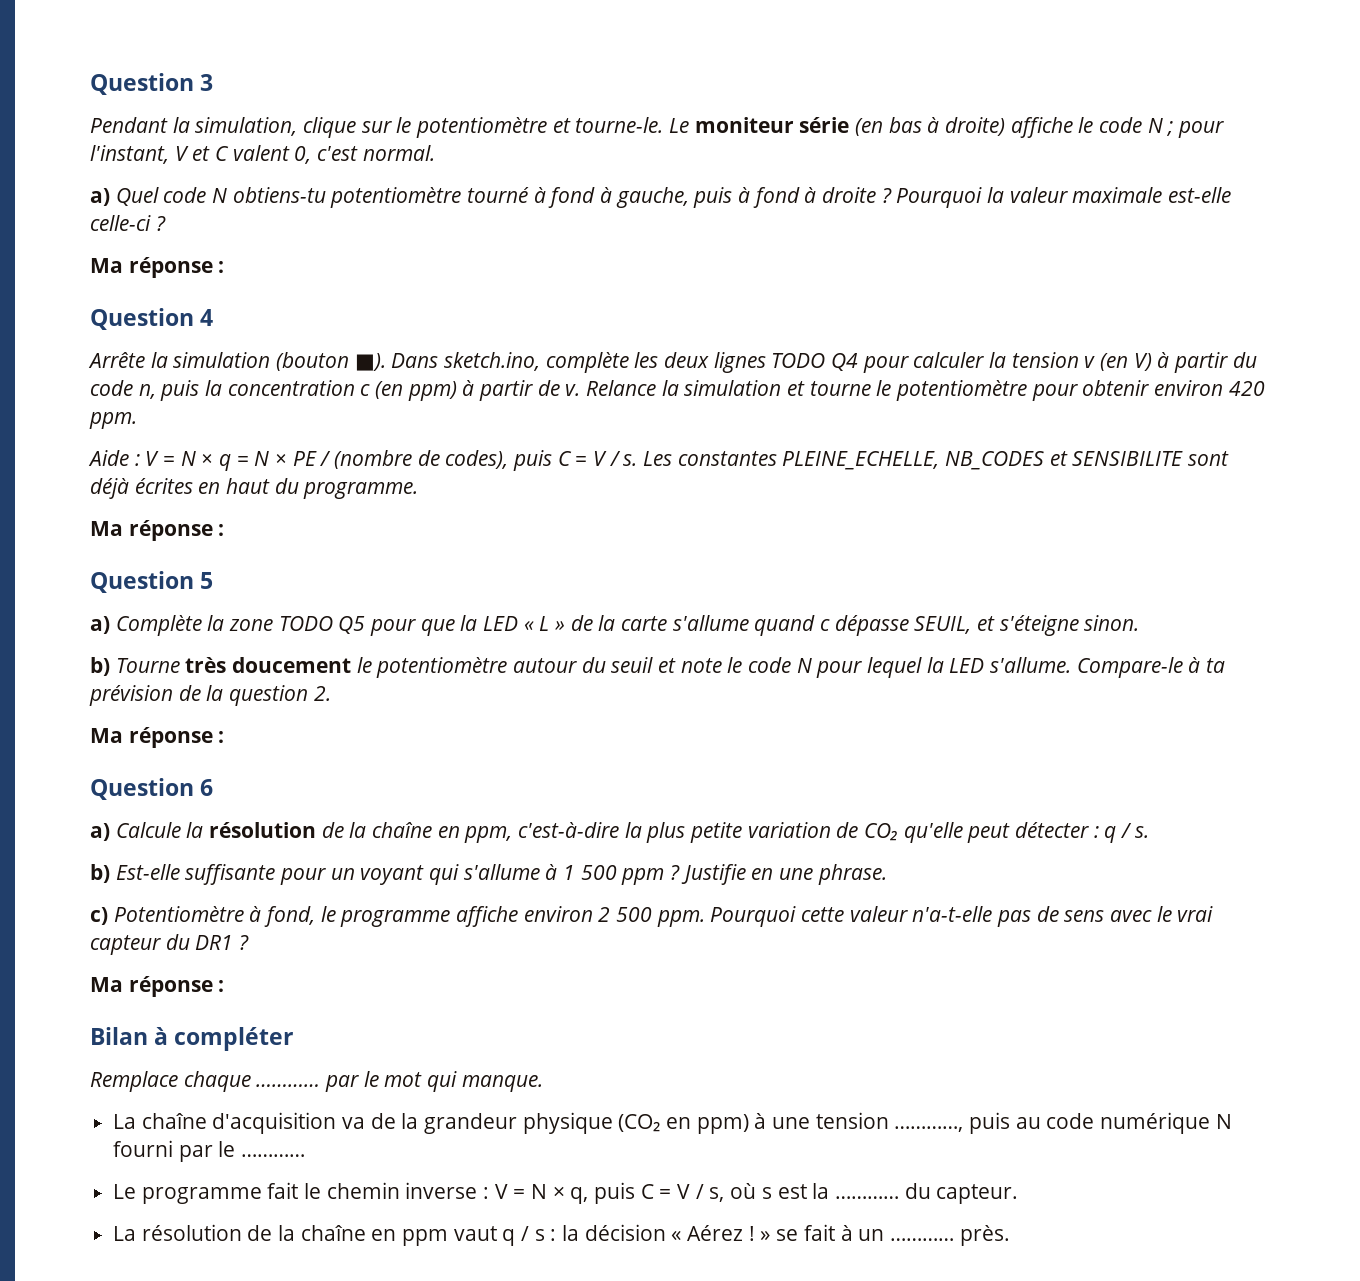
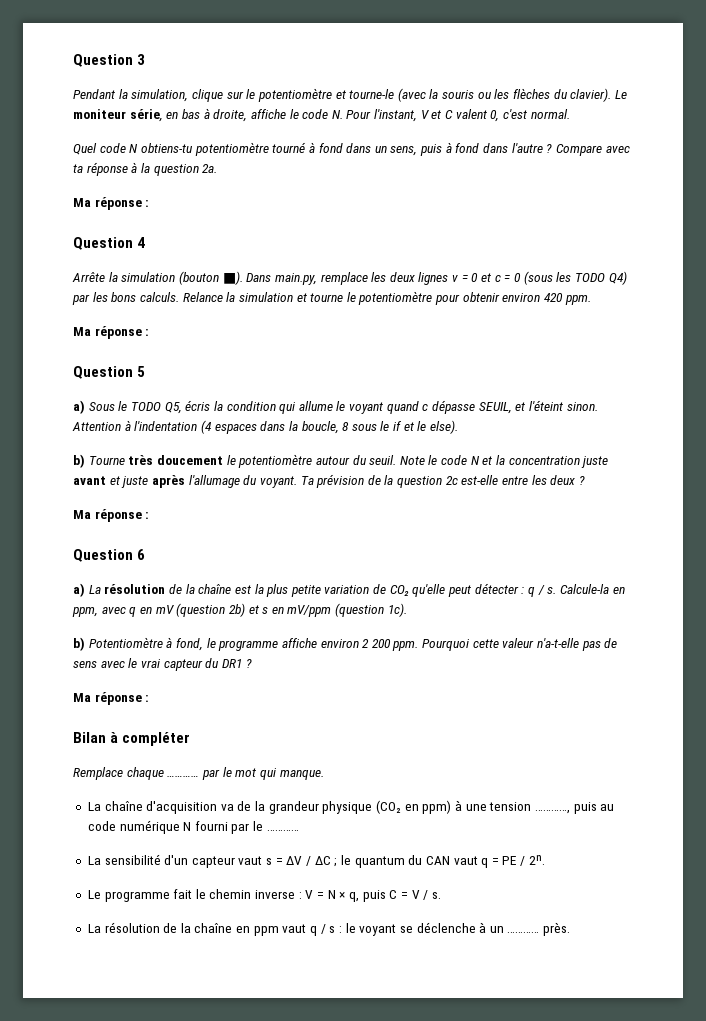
[575,117,884,136] tourne-le. Le moniteur série (en -> [349,88,627,102] [73,109,179,122] tourne-le (avec la souris ou les flèches du clavier). Le moniteur série, en
[945,117,1006,136] droite) -> [213,109,248,122] droite,
[1147,118,1225,138] N ; pour -> [331,110,372,119] N. Pour
[90,188,110,206] a) -> (570, 114) none
[600,187,1232,208] [90,215,166,231] à gauche, puis à fond à droite ? Pourquoi la valeur maximale est-elle celle-ci ? -> [346,142,630,156] [73,162,218,176] dans un sens, puis à fond dans l'autre ? Compare avec ta réponse à la question 2a.
[444,352,629,373] sketch.ino, complète -> [274,272,368,285] main.py, remplace
[771,352,1257,373] [90,380,581,401] TODO Q4 pour calculer la tension v (en V) à partir du code n, puis la concentration c (en ppm) à partir de v. -> [452,271,627,285] [72,292,179,305] v = 0 et c = 0 (sous les TODO Q4) par les bons calculs.
[88,450,1230,471] [90,478,419,499] // Aide : V = N × q = N × PE / (nombre de codes), puis C = V / s. Les constantes PLEINE_ECHELLE, NB_CODES et SENSIBILITE sont déjà écrites en haut du programme. -> (591, 300) none
[115,615,749,636] Complète la zone TODO Q5 pour que la LED « L » de la carte s'allume -> [88,400,384,414] Sous le TODO Q5, écris la condition qui allume le voyant
[999,615,1079,636] s'éteigne -> [528,400,563,411] l'éteint
(1140, 623) none -> [72,420,459,434] Attention à l'indentation (4 espaces dans la boucle, 8 sous le if et le else).
[611,657,1226,678] [89,685,331,706] seuil et note le code N pour lequel la LED s'allume. Compare-le à ta prévision de la question 2. -> [369,455,609,468] [73,474,585,488] seuil. Note le code N et la concentration juste avant et juste après l'allumage du voyant. Ta prévision de la question 2c est-elle entre les deux ?
[115,822,620,843] Calcule la résolution de la chaîne en ppm, c'est-à-dire -> [88,584,251,594] La résolution de la chaîne est
[90,864,887,885] [90,907,108,925] // b) Est-elle suffisante pour un voyant qui s'allume à 1 500 ppm ? Justifie en une phrase. // c) -> [559,584,625,594] [72,603,407,617] [73,637,85,651] Calcule-la en ppm, avec q en mV (question 2b) et s en mV/ppm (question 1c). // b)
[616,907,653,922] 500 -> [371,639,391,648] 200
(306, 1155) none -> [87,854,545,868] // La sensibilité d'un capteur vaut s = ΔV / ΔC ; le quantum du CAN vaut q = PE / 2ⁿ.
[709,1183,1019,1204] s, où s est la ………… du capteur. -> [431,892,441,899] s.
[562,1224,835,1241] la décision « Aérez ! » se fait -> [345,922,476,936] le voyant se déclenche

